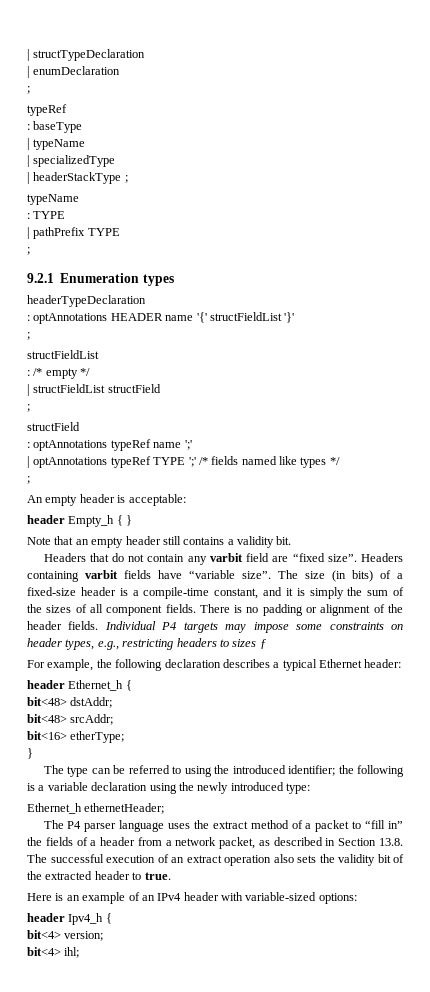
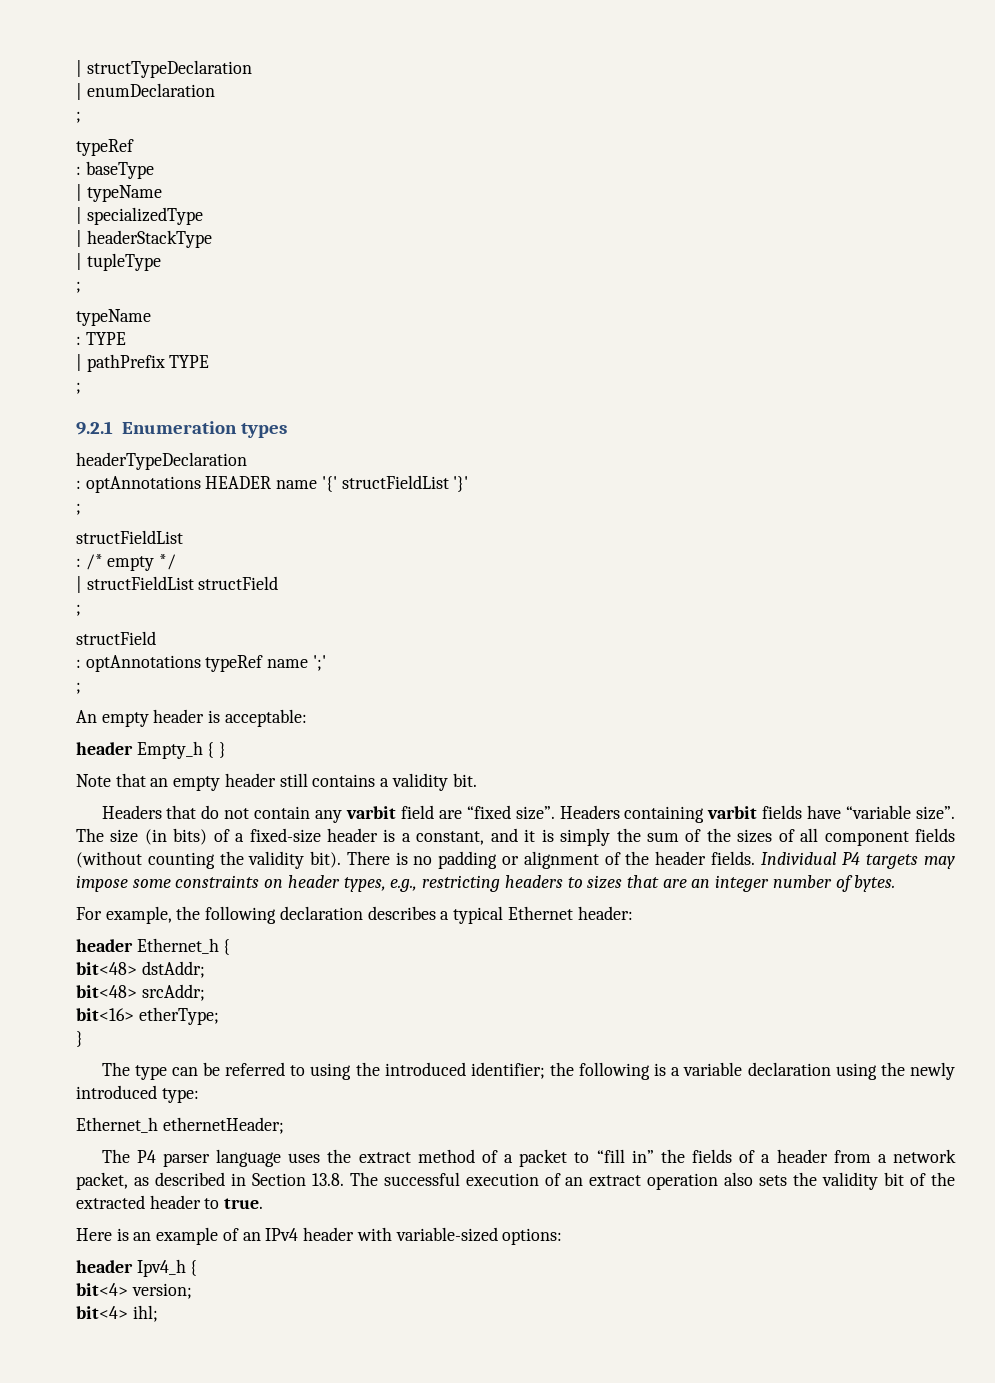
(122, 178) none -> [76,253,161,271] // | tupleType //
[27,456,340,468] // | optAnnotations typeRef TYPE ';' /* fields named like types */ -> (326, 663) none
[143,587,210,599] compile-time -> (411, 837) none
[165,604,196,613] fields. -> [914,828,955,842] [76,851,342,869] fields (without counting the validity bit).
[259,639,266,649] ƒ -> [626,875,896,892] that are an integer number of bytes.

